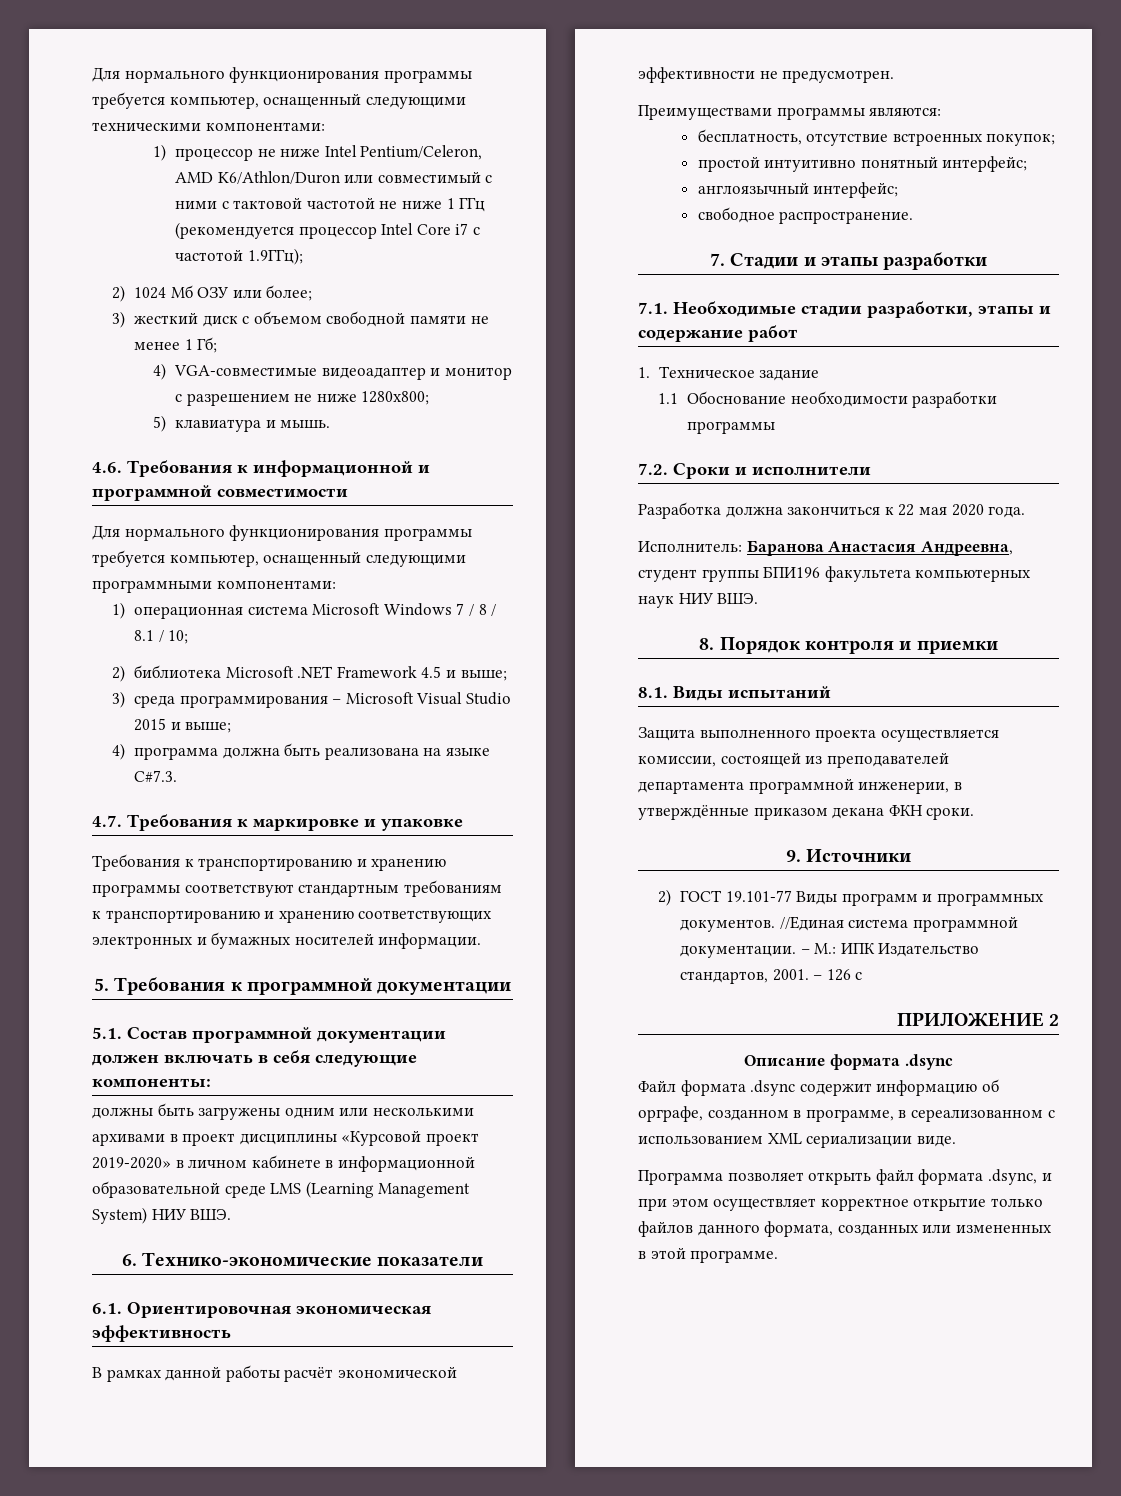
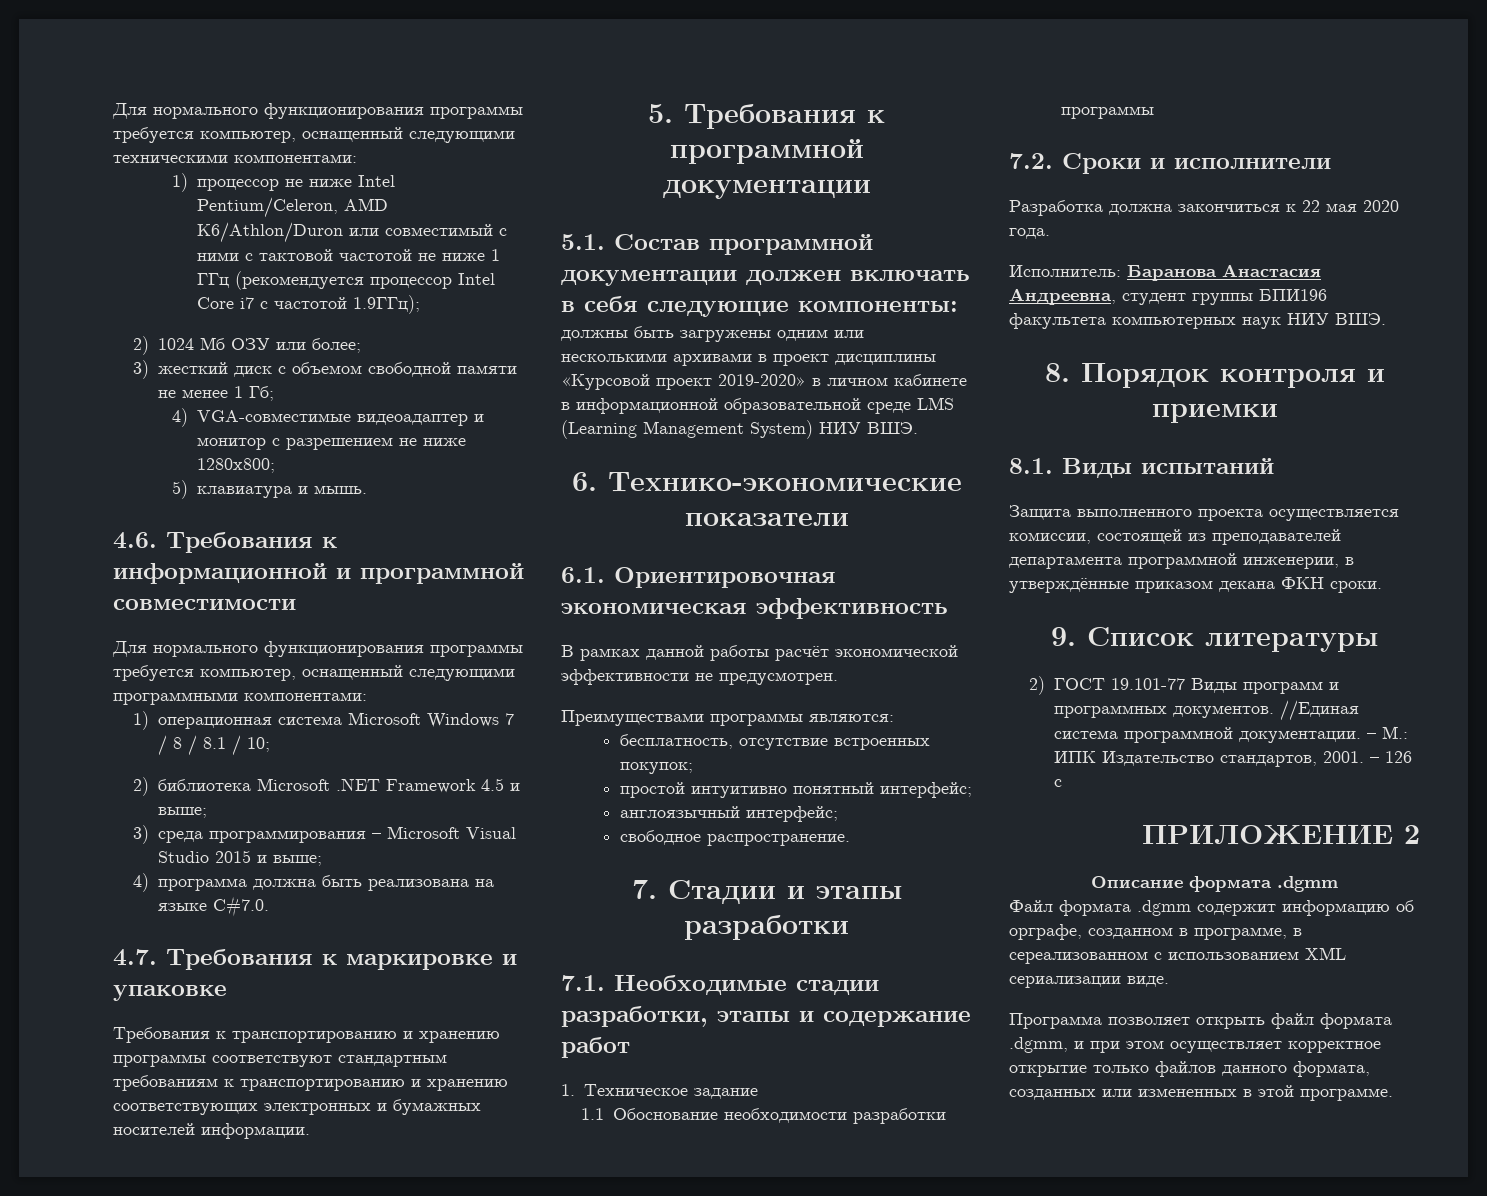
[133,770,177,782] С#7.3. -> [212,896,269,917] С#7.0.
[806,849,912,862] Источники -> [1087,627,1378,652] Список литературы
[904,1054,953,1070] .dsync -> [1277,876,1338,892] .dgmm
[750,1080,796,1096] .dsync -> [1137,900,1191,916] .dgmm
[987,1169,1037,1185] .dsync, -> [1009,1037,1068,1053] .dgmm,

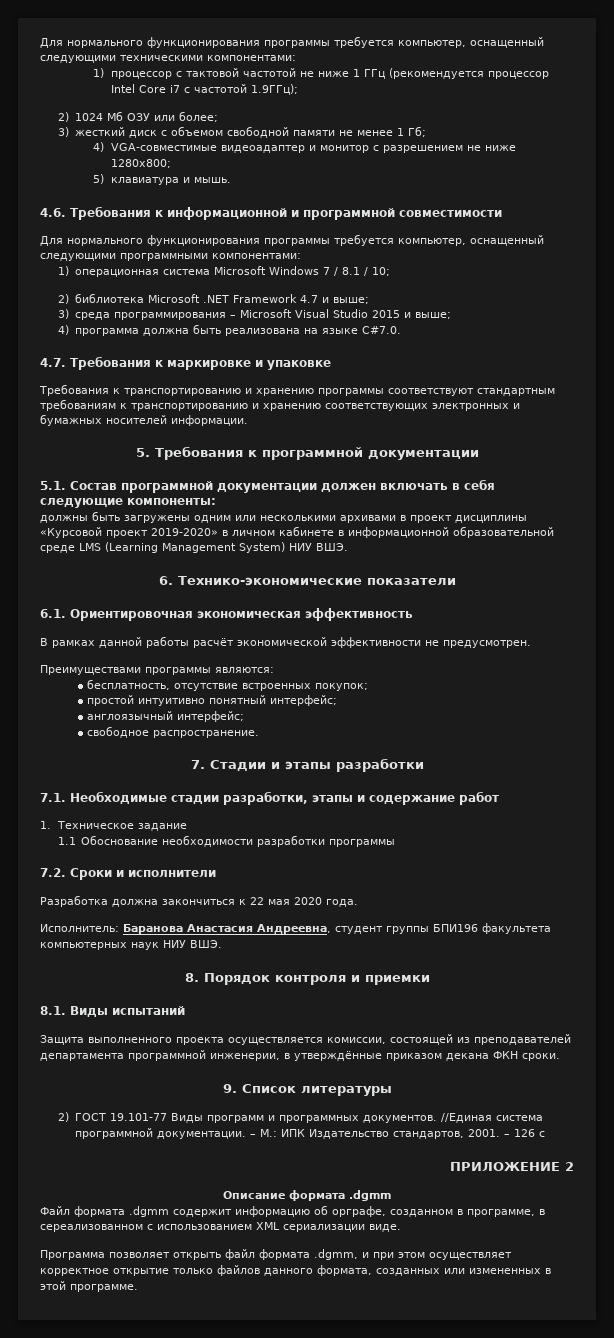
[285,175,396,187] [197,197,389,218] [197,222,508,243] [197,252,240,261] не ниже Intel Pentium/Celeron, AMD K6/Athlon/Duron или совместимый с ними -> (172, 75) none
[172,735,197,756] 8 / -> (339, 271) none
[480,778,504,791] 4.5 -> [300,295,319,303] 4.7

